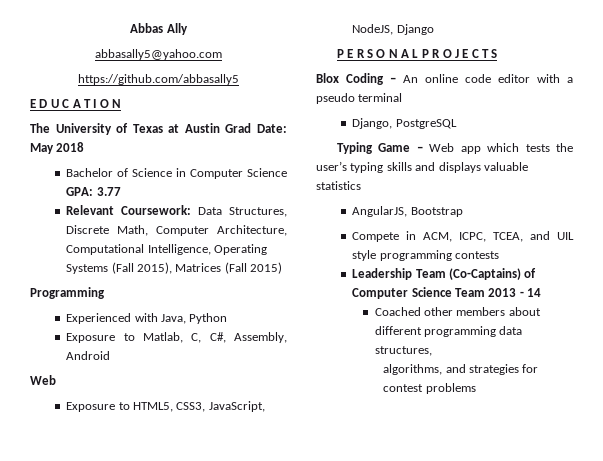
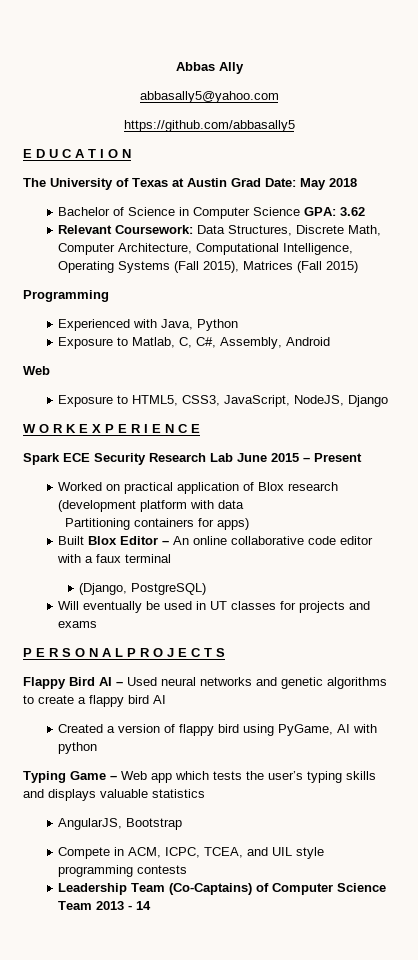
[96,187,121,196] 3.77 -> [340,207,366,216] 3.62
(434, 29) none -> [23,424,200,433] [23,453,362,465] [58,482,339,494] [58,500,245,512] [64,518,249,530] [58,536,374,545] [57,554,172,563] [79,583,207,595] [58,601,371,613] [58,621,98,628] // W O R K E X P E R I E N C E // Spark ECE Security Research Lab June 2015 – Present // Worked on practical application of Blox research (development platform with data // Partitioning containers for apps) // Built Blox Editor – An online collaborative code editor with a faux terminal // (Django, PostgreSQL) // Will eventually be used in UT classes for projects and exams
[316,73,573,85] [316,93,403,104] [352,118,457,129] Blox Coding – An online code editor with a pseudo terminal // Django, PostgreSQL -> [23,677,387,689] [23,695,166,707] [58,724,378,736] [58,742,98,754] Flappy Bird AI – Used neural networks and genetic algorithms to create a flappy bird AI // Created a version of flappy bird using PyGame, AI with python
[374,307,541,316] [374,326,523,337] [374,346,432,356] [383,364,539,375] [383,383,476,394] // Coached other members about different programming data structures, // algorithms, and strategies for contest problems -> (152, 905) none

